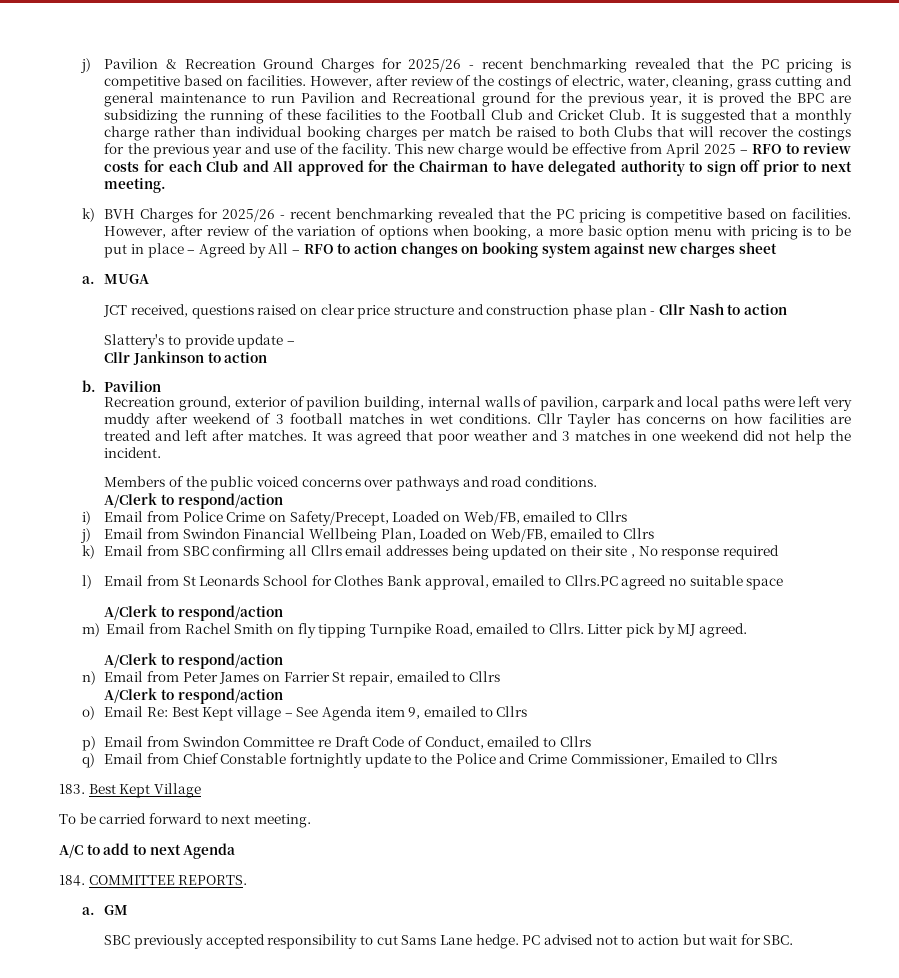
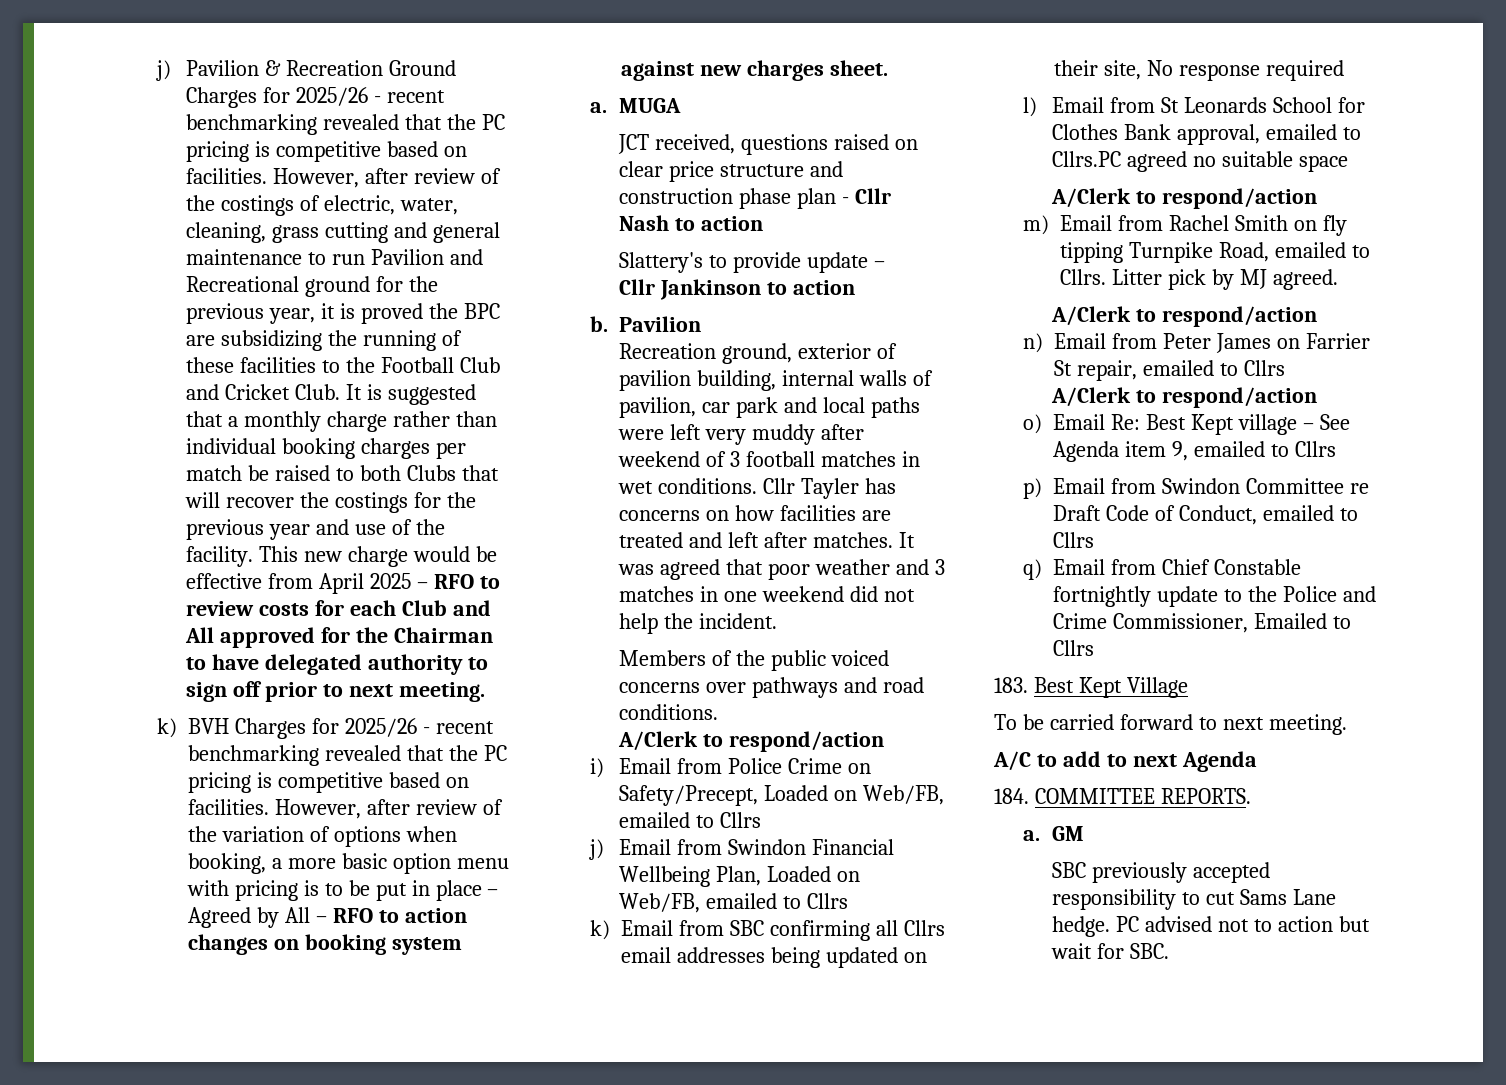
[739,242,778,254] sheet -> [829,60,888,76] sheet.
[601,396,655,411] carpark -> [701,397,778,418] car park
[605,546,635,558] site , -> [1103,60,1141,80] site,

